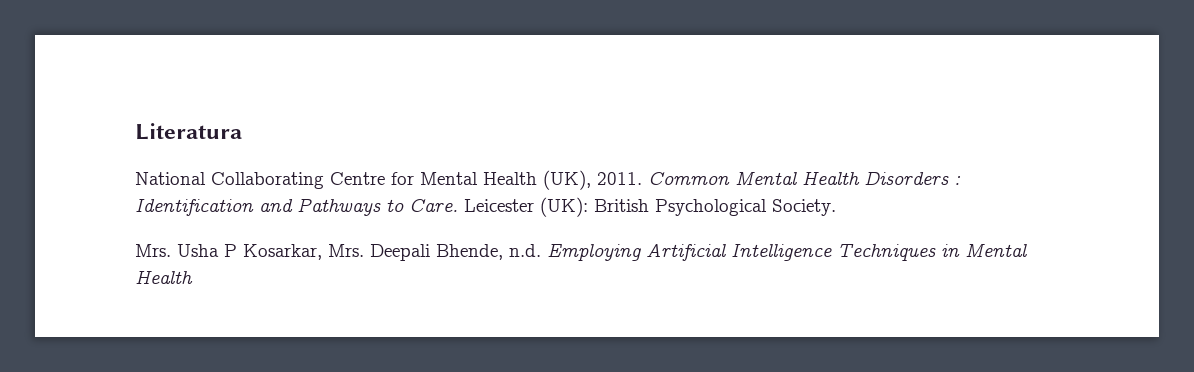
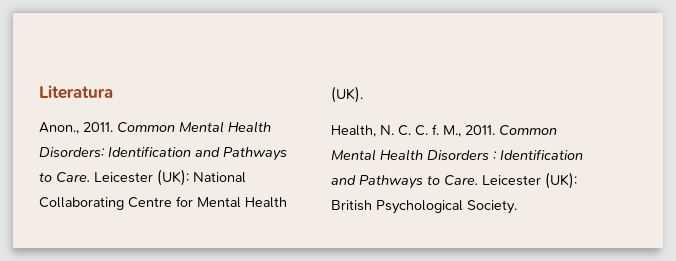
(242, 131) none -> [39,121,271,134] [39,146,287,161] [39,169,189,186] Anon., 2011. Common Mental Health Disorders: Identification and Pathways to Care. Leicester (UK):
[543,170,591,190] (UK), -> [331,86,363,103] [331,124,461,137] (UK). // Health, N. C. C. f. M.,
[135,243,1027,261] [135,270,193,284] // Mrs. Usha P Kosarkar, Mrs. Deepali Bhende, n.d. Employing Artificial Intelligence Techniques in Mental Health -> (517, 207) none

